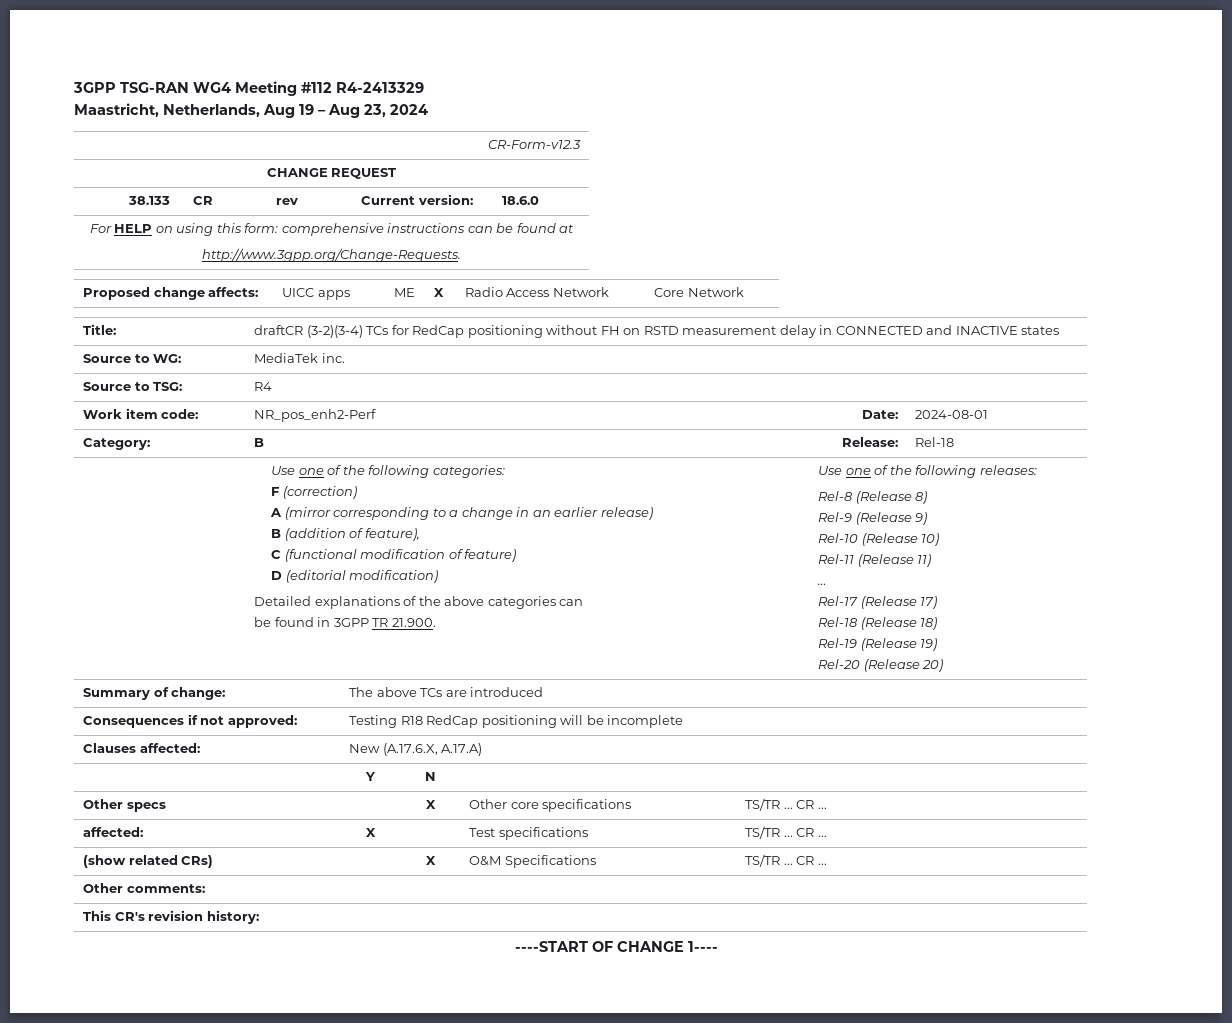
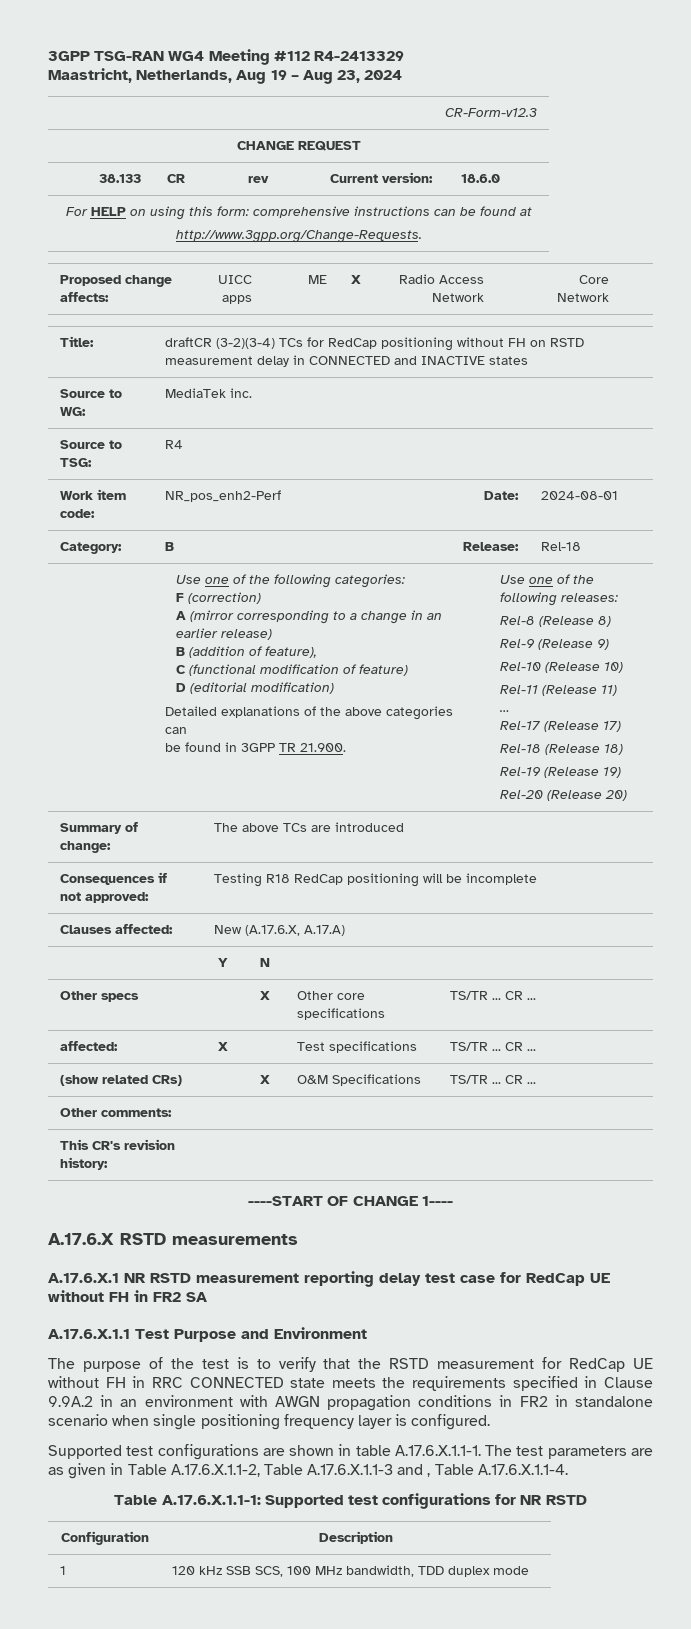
(718, 946) none -> [48,1233,298,1245] [48,1271,610,1287] [48,1290,207,1302] [48,1327,367,1342] [48,1357,653,1372] [48,1376,653,1391] [48,1395,653,1411] [48,1414,491,1430] [48,1444,653,1460] [48,1463,568,1479] [114,1493,587,1509] [60,1531,149,1545] [318,1531,393,1544] [59,1566,66,1575] [171,1565,529,1577] // A.17.6.X RSTD measurements // A.17.6.X.1 NR RSTD measurement reporting delay test case for RedCap UE without FH in FR2 SA // A.17.6.X.1.1 Test Purpose and Environment // The purpose of the test is to verify that the RSTD measurement for RedCap UE without FH in RRC CONNECTED state meets the requirements specified in Clause 9.9A.2 in an environment with AWGN propagation conditions in FR2 in standalone scenario when single positioning frequency layer is configured. // Supported test configurations are shown in table A.17.6.X.1.1-1. The test parameters are as given in Table A.17.6.X.1.1-2, Table A.17.6.X.1.1-3 and , Table A.17.6.X.1.1-4. // Table A.17.6.X.1.1-1: Supported test configurations for NR RSTD // Configuration | Description // 1 | 120 kHz SSB SCS, 100 MHz bandwidth, TDD duplex mode

